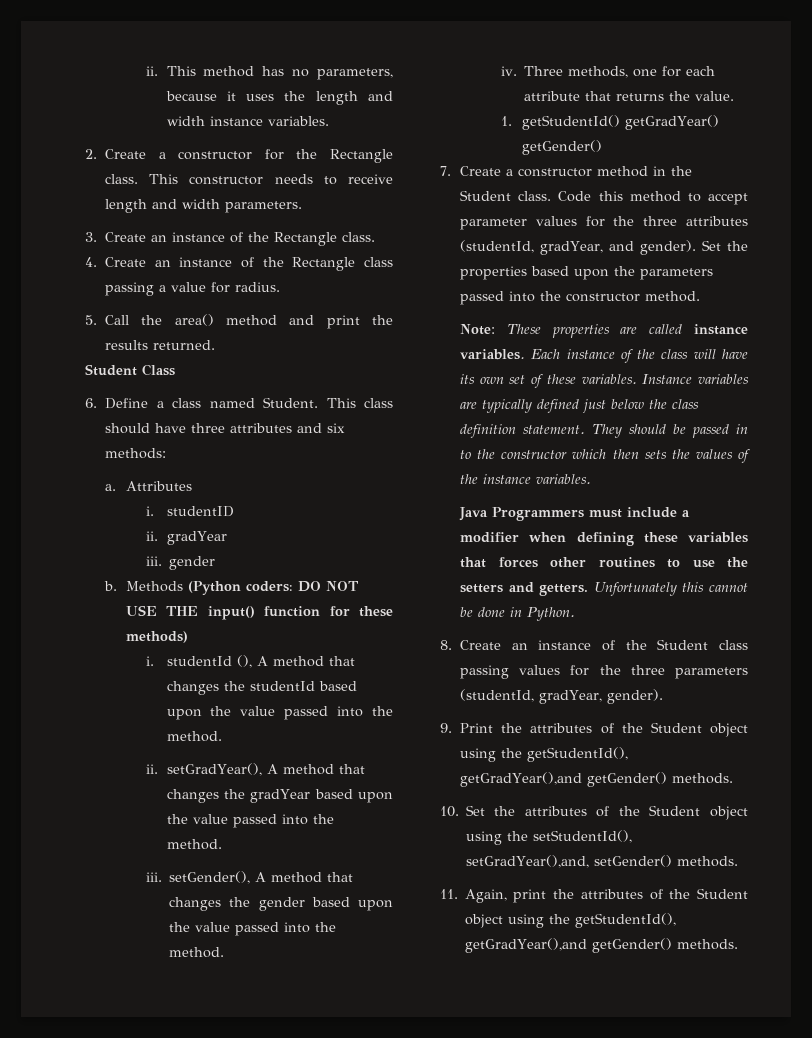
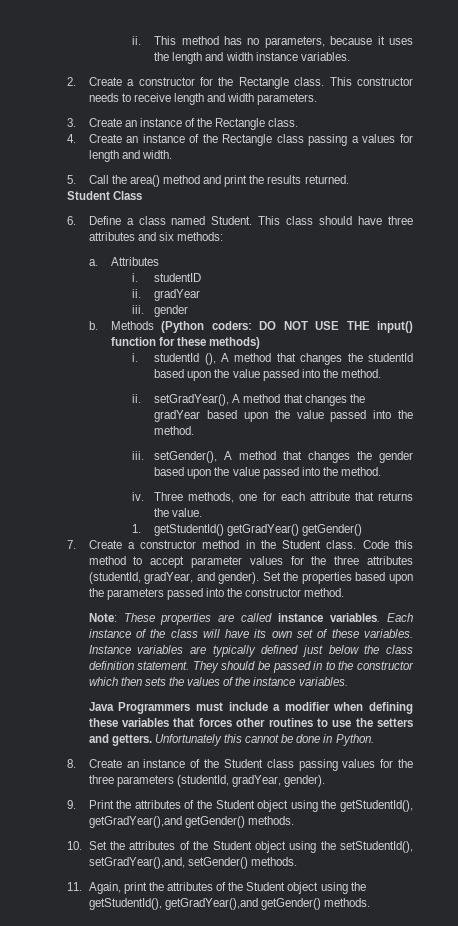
[171,282,281,293] value for radius. -> [362,134,414,143] [88,150,172,162] values for length and width.

